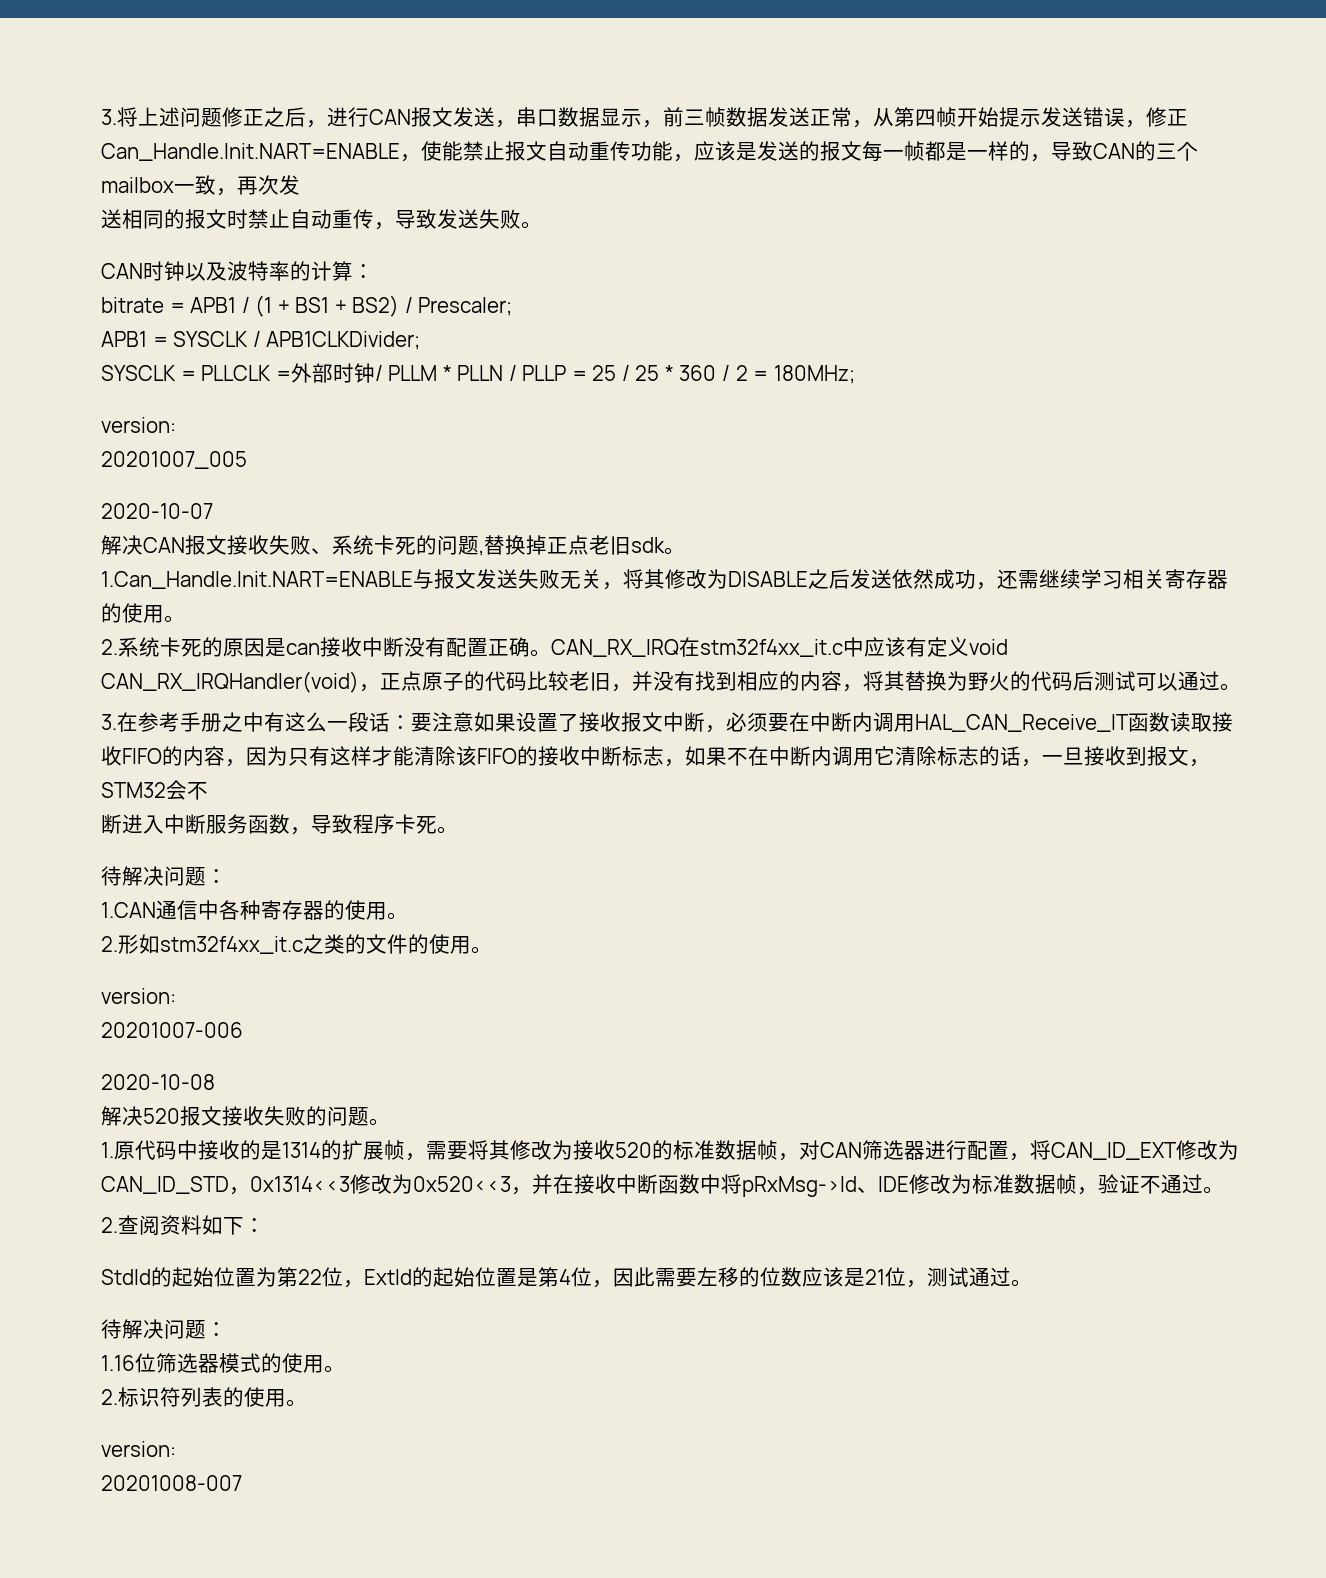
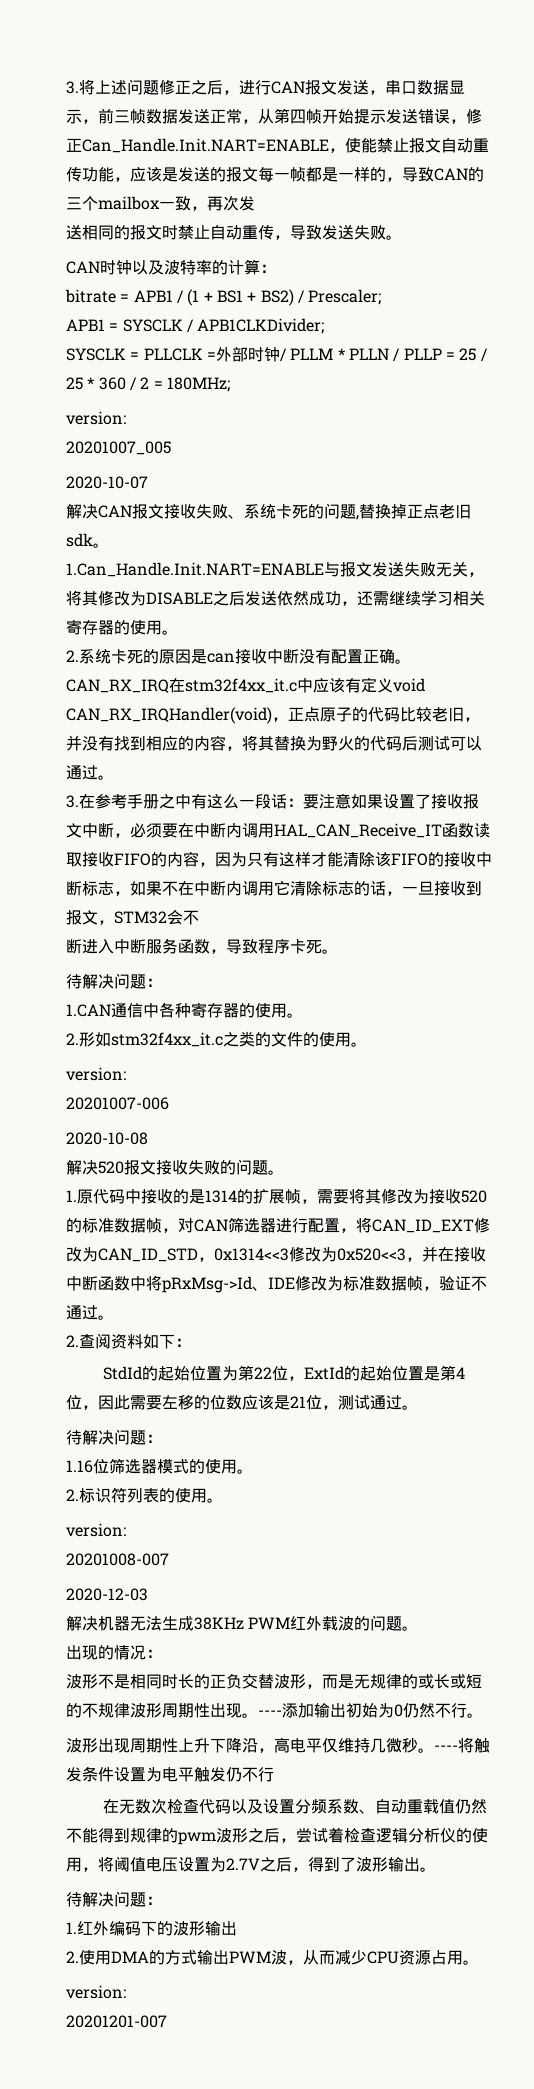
(242, 1483) none -> [66,1588,148,1601] [66,1615,419,1631] [66,1645,162,1660] [66,1674,482,1689] [66,1703,483,1718] [66,1737,490,1753] [66,1766,274,1782] [103,1798,488,1814] [66,1827,488,1845] [66,1856,436,1872] [66,1891,162,1907] [66,1921,237,1936] [66,1950,479,1965] [66,1985,126,1999] [66,2015,167,2028] // 2020-12-03 // 解决机器无法生成38KHz PWM红外载波的问题。 // 出现的情况： // 波形不是相同时长的正负交替波形，而是无规律的或长或短的不规律波形周期性出现。----添加输出初始为0仍然不行。 // 波形出现周期性上升下降沿，高电平仅维持几微秒。----将触发条件设置为电平触发仍不行 // 在无数次检查代码以及设置分频系数、自动重载值仍然不能得到规律的pwm波形之后，尝试着检查逻辑分析仪的使用，将阈值电压设置为2.7V之后，得到了波形输出。 // 待解决问题： // 1.红外编码下的波形输出 // 2.使用DMA的方式输出PWM波，从而减少CPU资源占用。 // version: // 20201201-007

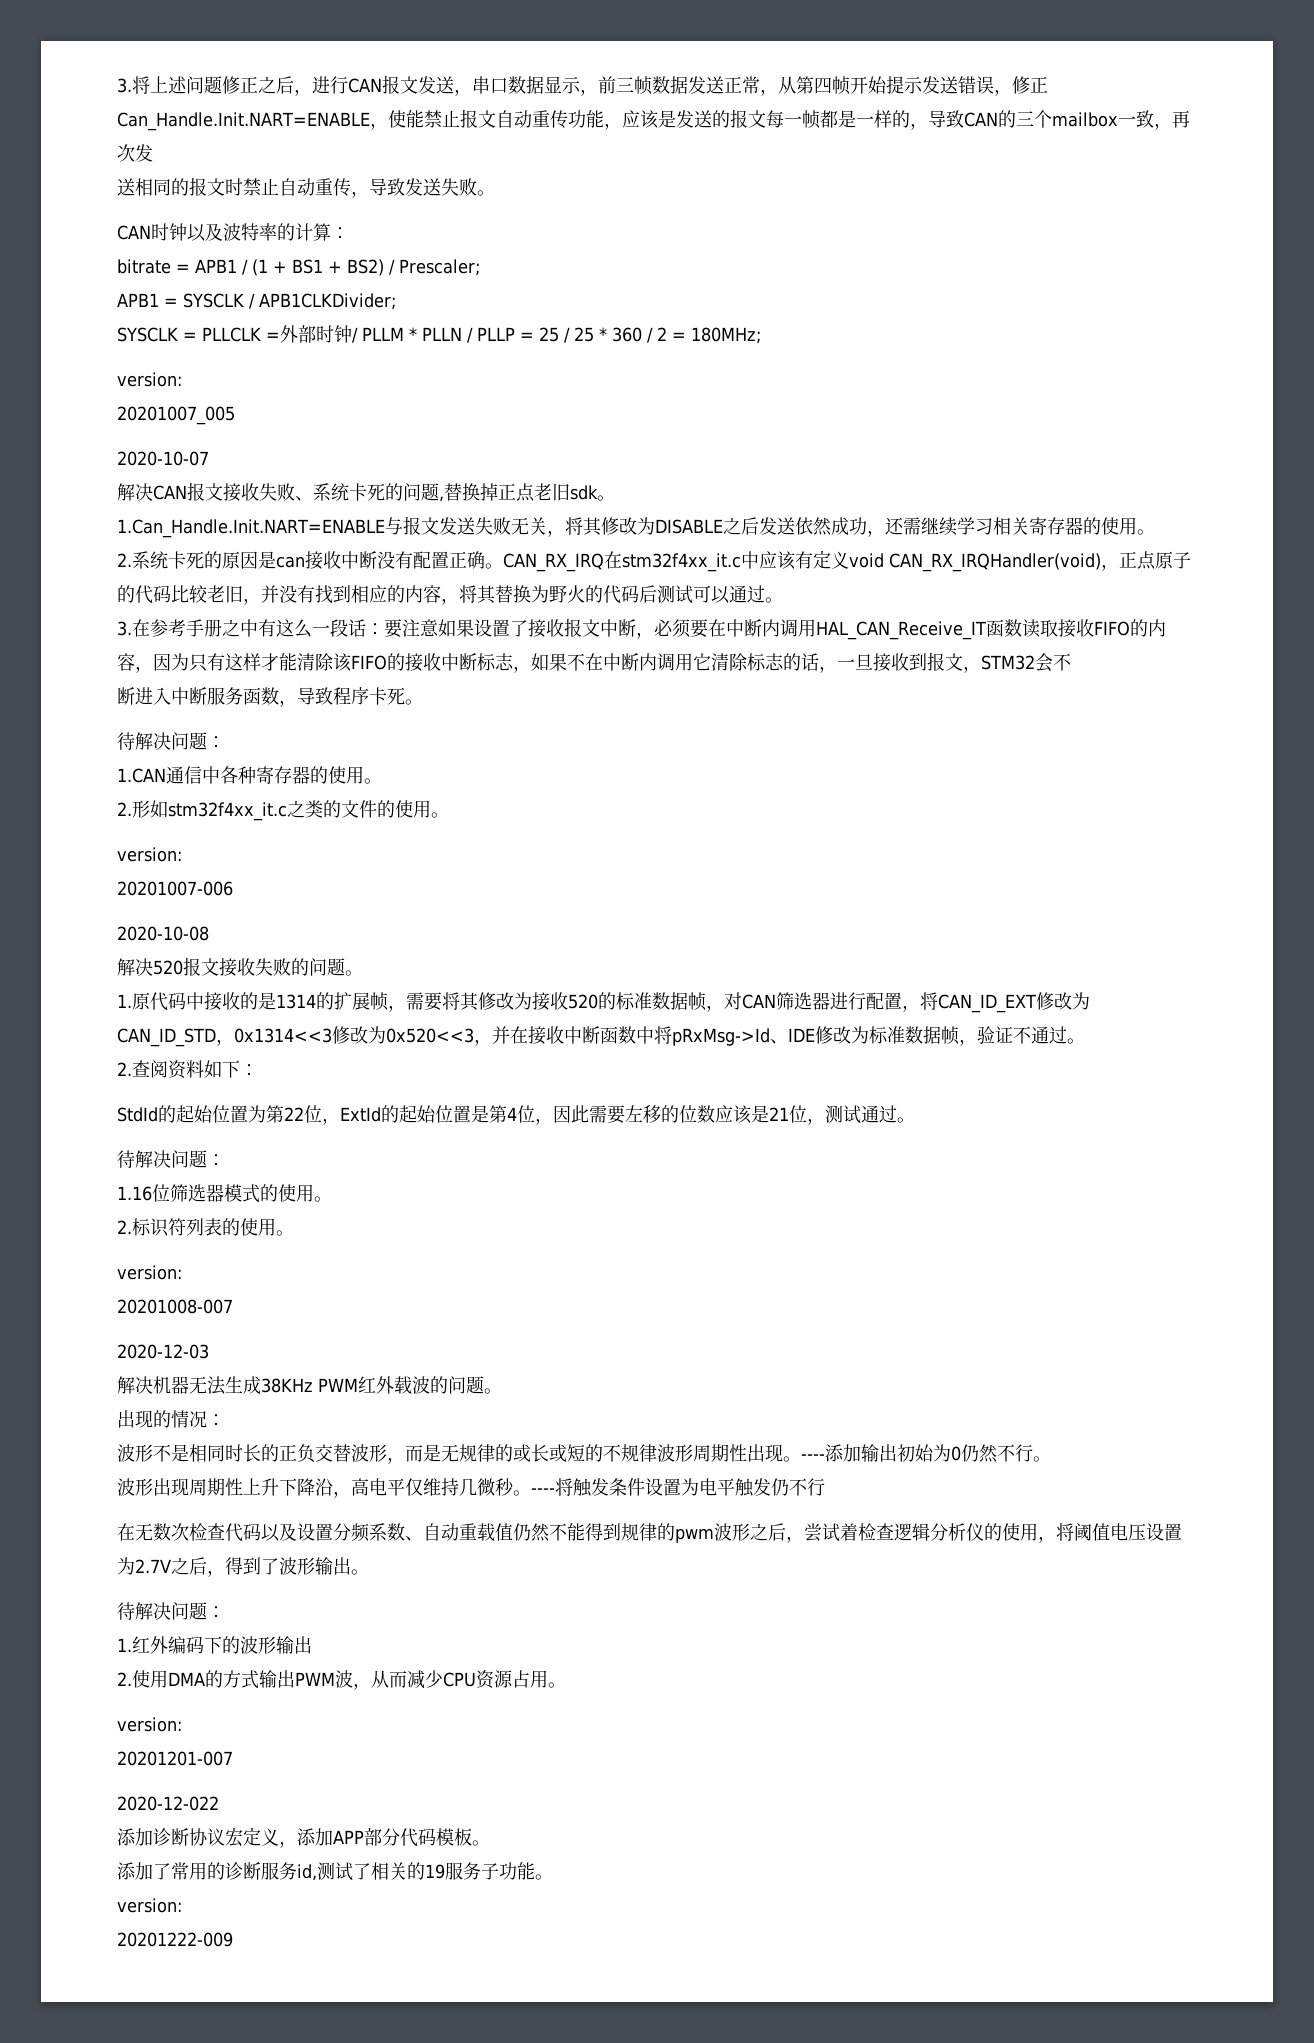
(167, 2021) none -> [117,1796,219,1811] [117,1827,490,1848] [117,1862,553,1881] [117,1898,182,1913] [117,1932,233,1947] // 2020-12-022 // 添加诊断协议宏定义，添加APP部分代码模板。 // 添加了常用的诊断服务id,测试了相关的19服务子功能。 // version: // 20201222-009

